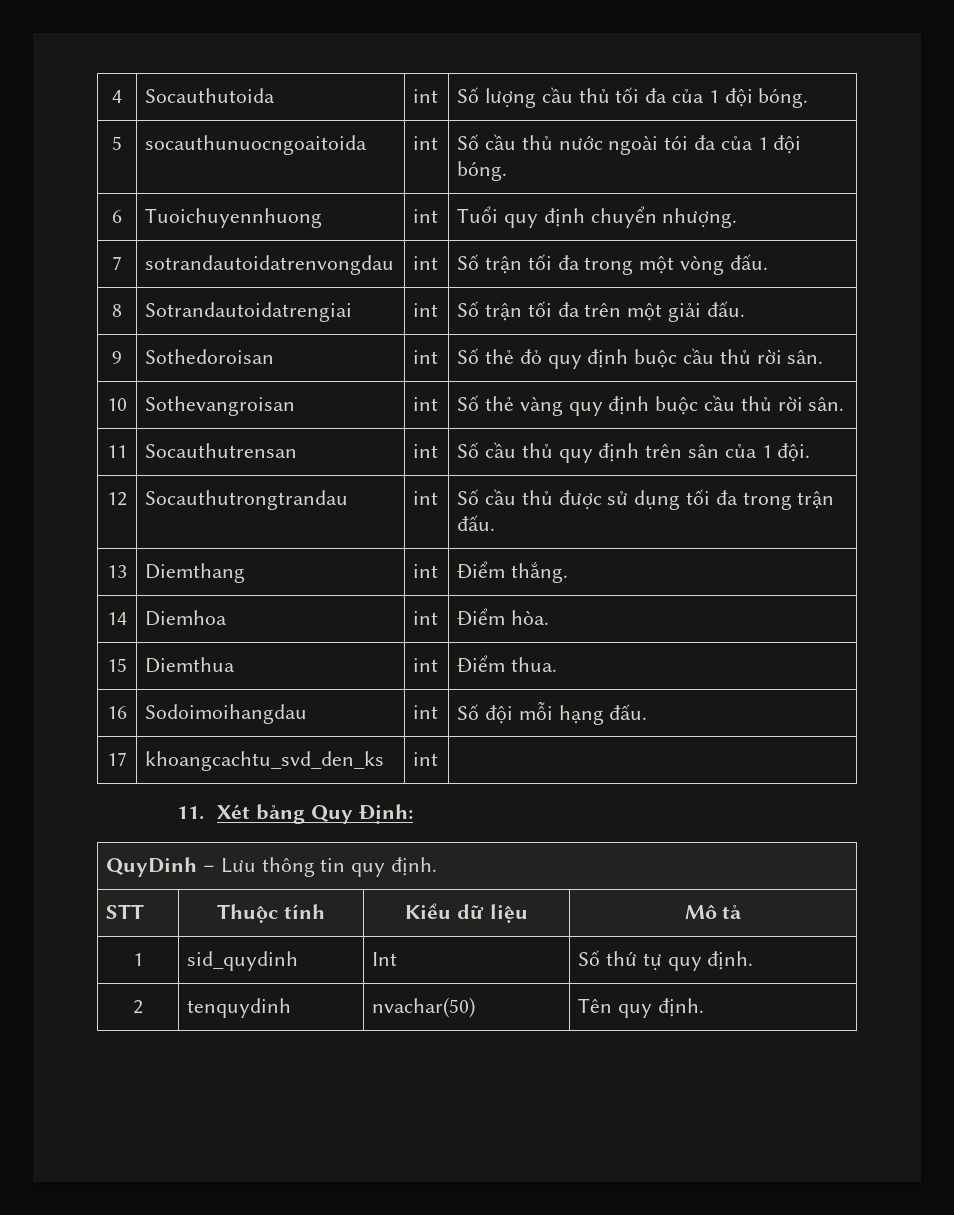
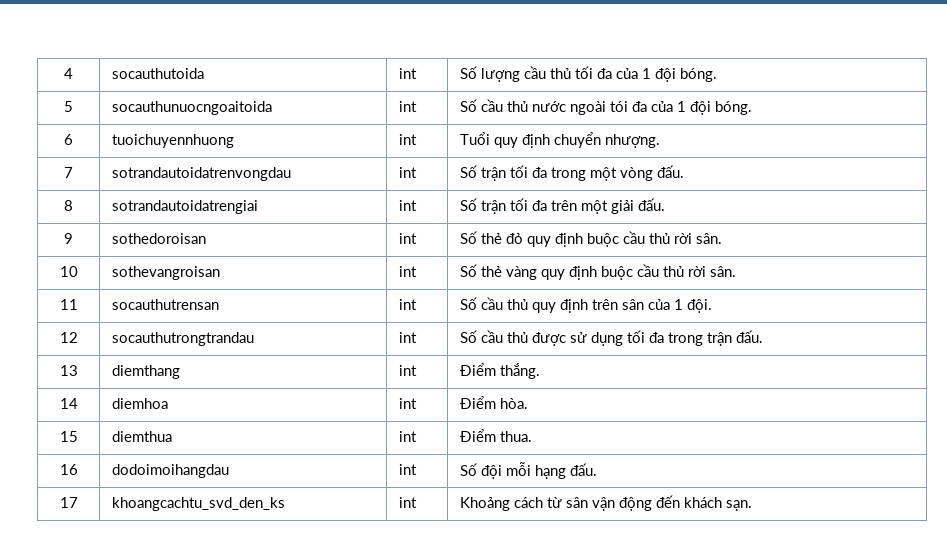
[145,88,276,103] Socauthutoida -> [111,68,204,79] socauthutoida
[145,208,323,228] Tuoichuyennhuong -> [111,134,234,148] tuoichuyennhuong
[145,302,353,322] Sotrandautoidatrengiai -> [111,200,258,214] sotrandautoidatrengiai
[145,349,275,364] Sothedoroisan -> [111,233,206,244] sothedoroisan
[145,396,296,416] Sothevangroisan -> [111,266,220,280] sothevangroisan
[145,443,298,458] Socauthutrensan -> [111,299,219,310] socauthutrensan
[145,490,349,510] Socauthutrongtrandau -> [111,332,254,346] socauthutrongtrandau
[145,563,246,583] Diemthang -> [111,365,180,379] diemthang
[145,610,228,626] Diemhoa -> [111,398,168,409] diemhoa
[145,657,236,673] Diemthua -> [111,431,172,442] diemthua
[145,704,308,724] Sodoimoihangdau -> [111,464,229,478] dodoimoihangdau
[177,804,413,824] [106,857,437,877] [106,904,145,919] [217,904,325,923] [405,903,528,923] [684,904,742,919] [133,953,143,966] [187,951,299,971] [372,952,398,966] [578,950,754,971] [133,1000,143,1014] [187,998,292,1018] [372,997,476,1018] [578,998,704,1018] // 11. Xét bảng Quy Định: // QuyDinh – Lưu thông tin quy định. // STT | Thuộc tính | Kiểu dữ liệu | Mô tả // 1 | sid_quydinh | Int | Số thứ tự quy định. // 2 | tenquydinh | nvachar(50) | Tên quy định. -> [459,495,753,511] Khoảng cách từ sân vận động đến khách sạn.

